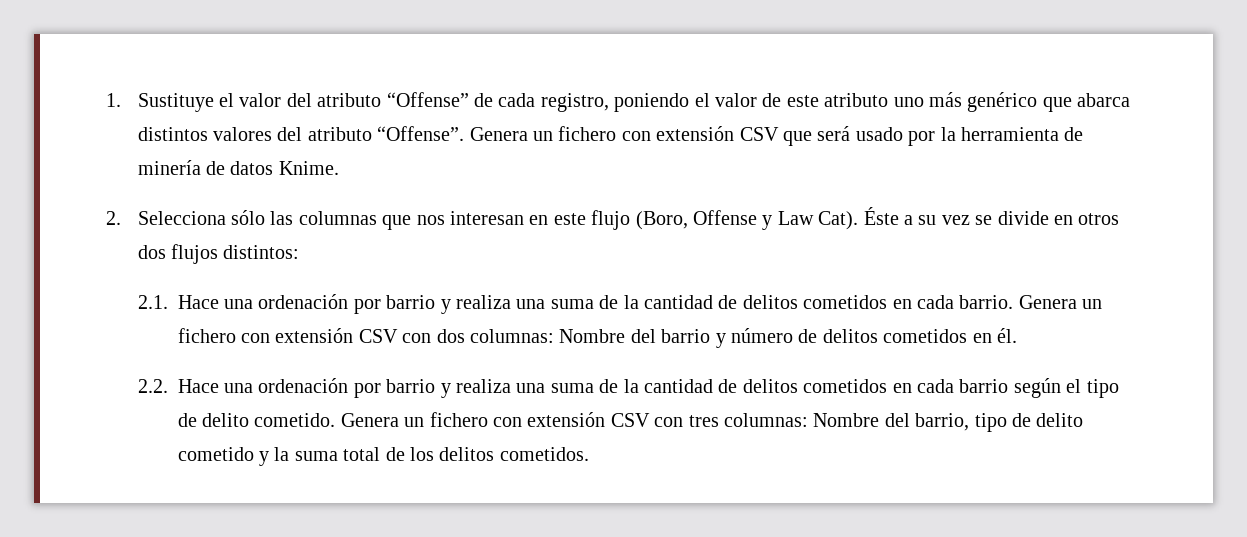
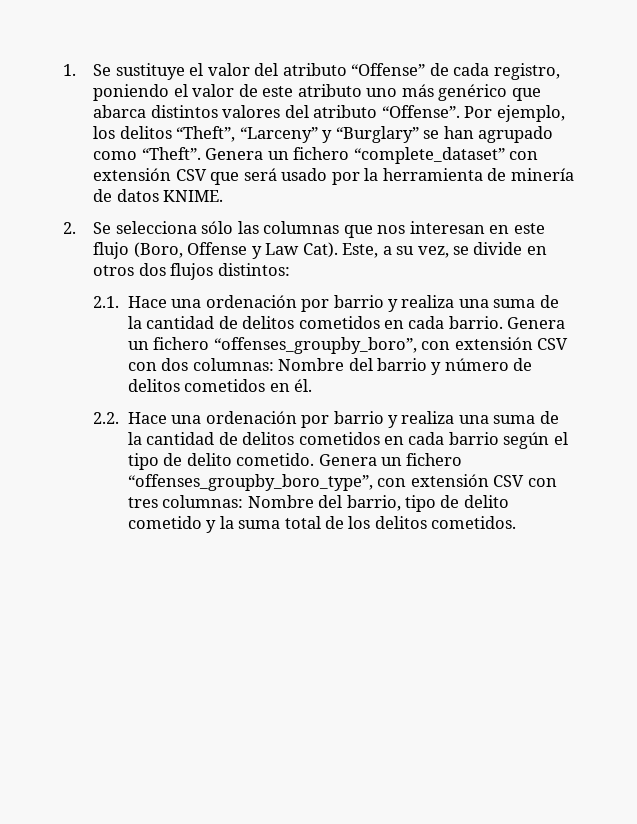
[137,93,214,112] Sustituye -> [93,63,185,80] Se sustituye
[469,126,617,141] Genera un fichero -> [464,105,565,122] [93,126,554,143] [93,147,505,164] Por ejemplo, los delitos “Theft”, “Larceny” y “Burglary” se han agrupado como “Theft”. Genera un fichero “complete_dataset”
[278,161,339,175] Knime. -> [163,190,224,202] KNIME.
[137,211,226,225] Selecciona -> [93,221,197,234] Se selecciona
[863,207,899,225] Éste -> [342,243,379,258] Este,
[941,215,970,225] vez -> [417,246,449,258] vez,
(236, 335) none -> [213,337,417,354] “offenses_groupby_boro”,
(488, 419) none -> [127,474,373,491] “offenses_groupby_boro_type”,

